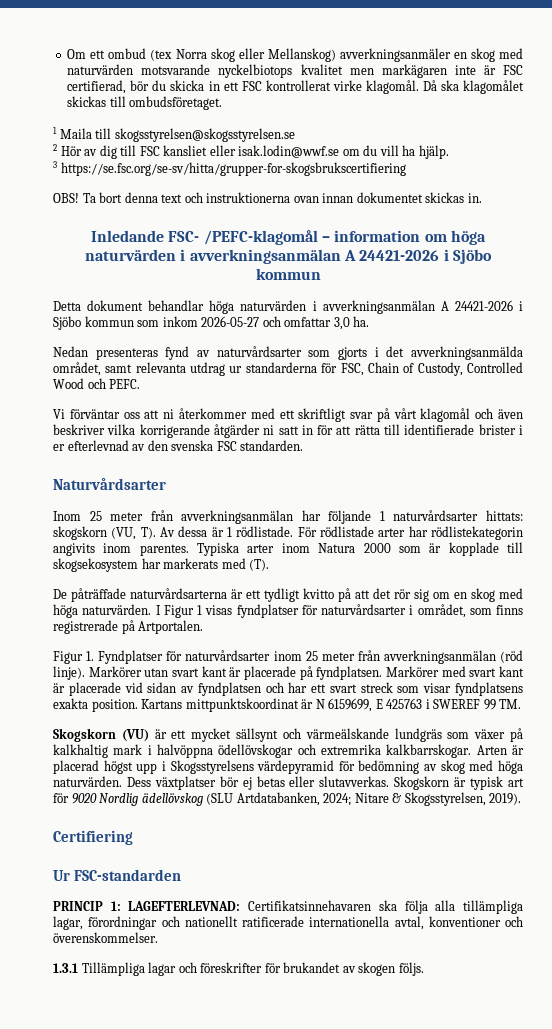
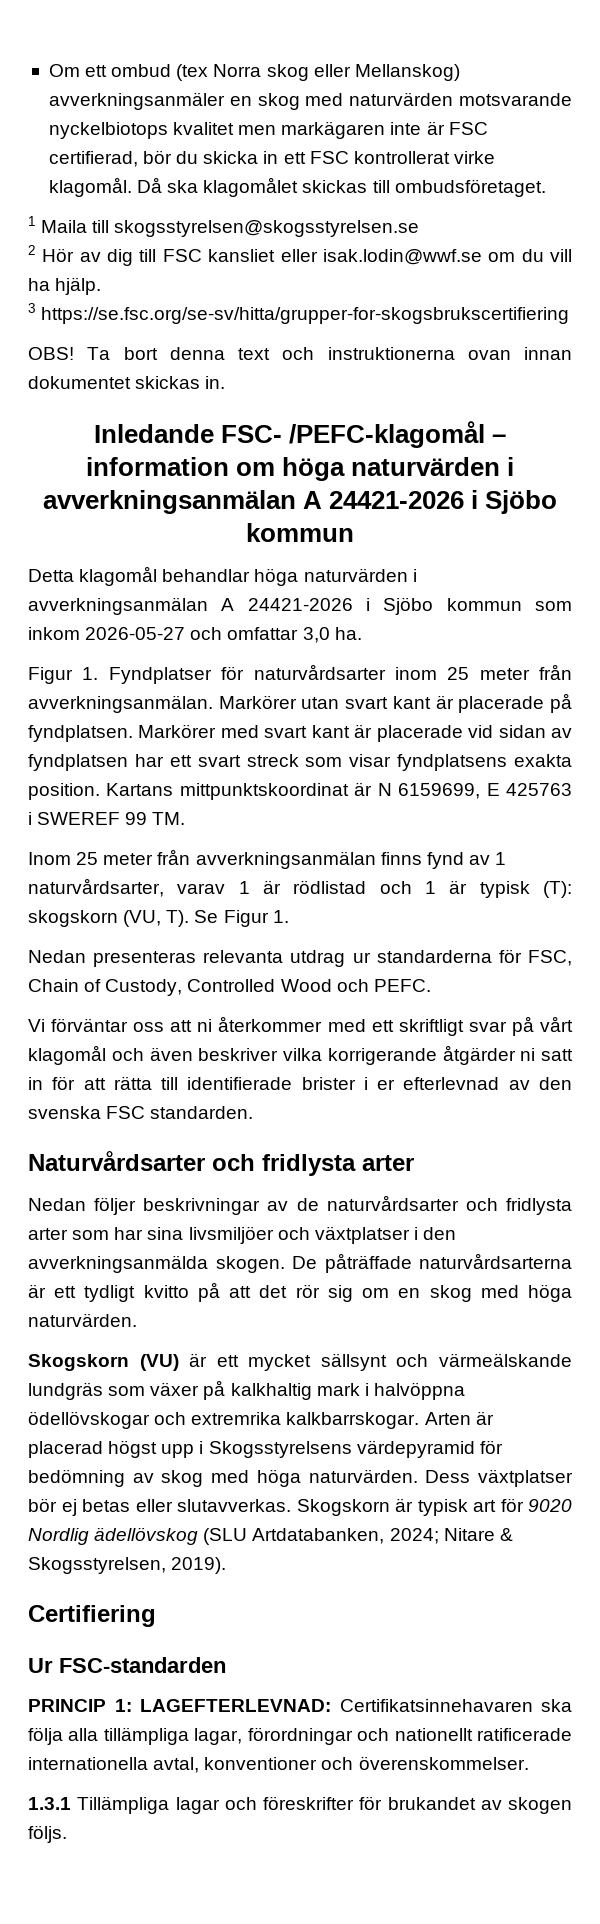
[87,300,144,311] dokument -> [79,566,158,586] klagomål
[53,346,523,360] [53,362,133,376] Nedan presenteras fynd av naturvårdsarter som gjorts i det avverkningsanmälda området, samt -> [28,664,572,684] [28,693,572,713] [28,724,573,742] [28,754,572,771] [28,782,573,800] [28,812,186,825] [28,849,507,869] [28,878,572,898] [28,910,289,927] [28,950,197,967] Figur 1. Fyndplatser för naturvårdsarter inom 25 meter från avverkningsanmälan. Markörer utan svart kant är placerade på fyndplatsen. Markörer med svart kant är placerade vid sidan av fyndplatsen har ett svart streck som visar fyndplatsens exakta position. Kartans mittpunktskoordinat är N 6159699, E 425763 i SWEREF 99 TM. // Inom 25 meter från avverkningsanmälan finns fynd av 1 naturvårdsarter, varav 1 är rödlistad och 1 är typisk (T): skogskorn (VU, T). Se Figur 1. // Nedan presenteras
[53,510,523,524] [53,526,523,540] [53,542,524,556] [53,558,270,572] // Inom 25 meter från avverkningsanmälan har följande 1 naturvårdsarter hittats: skogskorn (VU, T). Av dessa är 1 rödlistade. För rödlistade arter har rödlistekategorin angivits inom parentes. Typiska arter inom Natura 2000 som är kopplade till skogsekosystem har markerats med (T). // -> [212,1154,414,1176] [28,1195,573,1215] [28,1226,457,1244] [28,1255,285,1273] och fridlysta arter // Nedan följer beskrivningar av de naturvårdsarter och fridlysta arter som har sina livsmiljöer och växtplatser i den avverkningsanmälda skogen.
[155,604,523,618] [53,620,204,634] [53,650,523,664] [53,666,524,680] [53,682,523,696] [53,698,522,712] I Figur 1 visas fyndplatser för naturvårdsarter i området, som finns registrerade på Artportalen. // Figur 1. Fyndplatser för naturvårdsarter inom 25 meter från avverkningsanmälan (röd linje). Markörer utan svart kant är placerade på fyndplatsen. Markörer med svart kant är placerade vid sidan av fyndplatsen och har ett svart streck som visar fyndplatsens exakta position. Kartans mittpunktskoordinat är N 6159699, E 425763 i SWEREF 99 TM. -> (137, 1320) none

